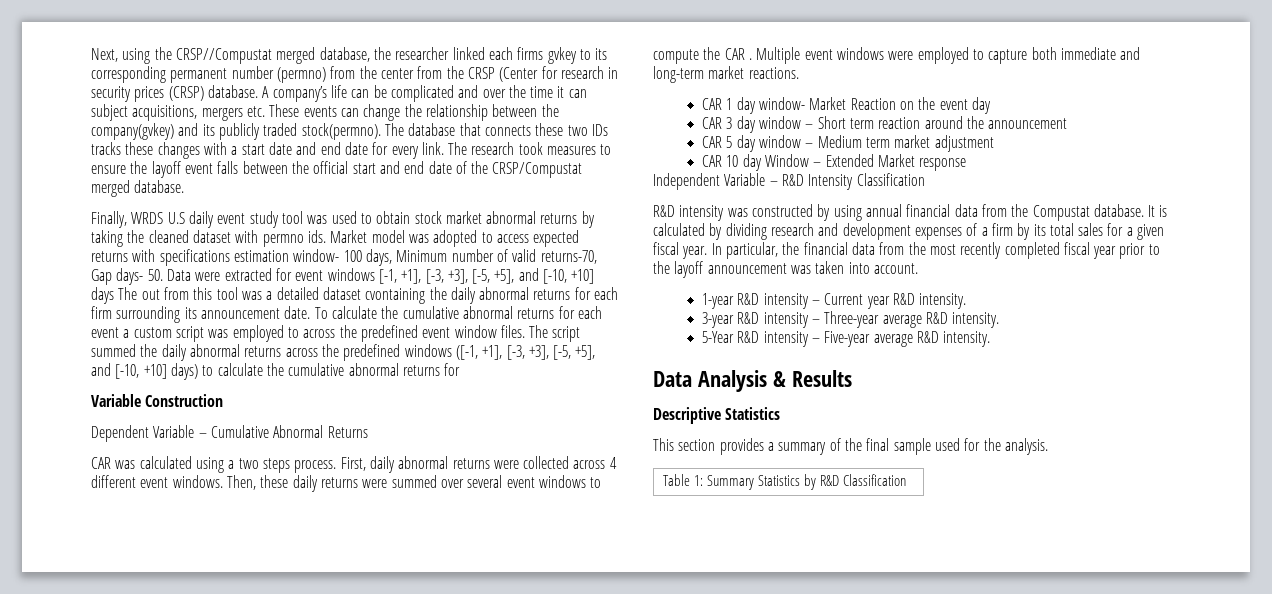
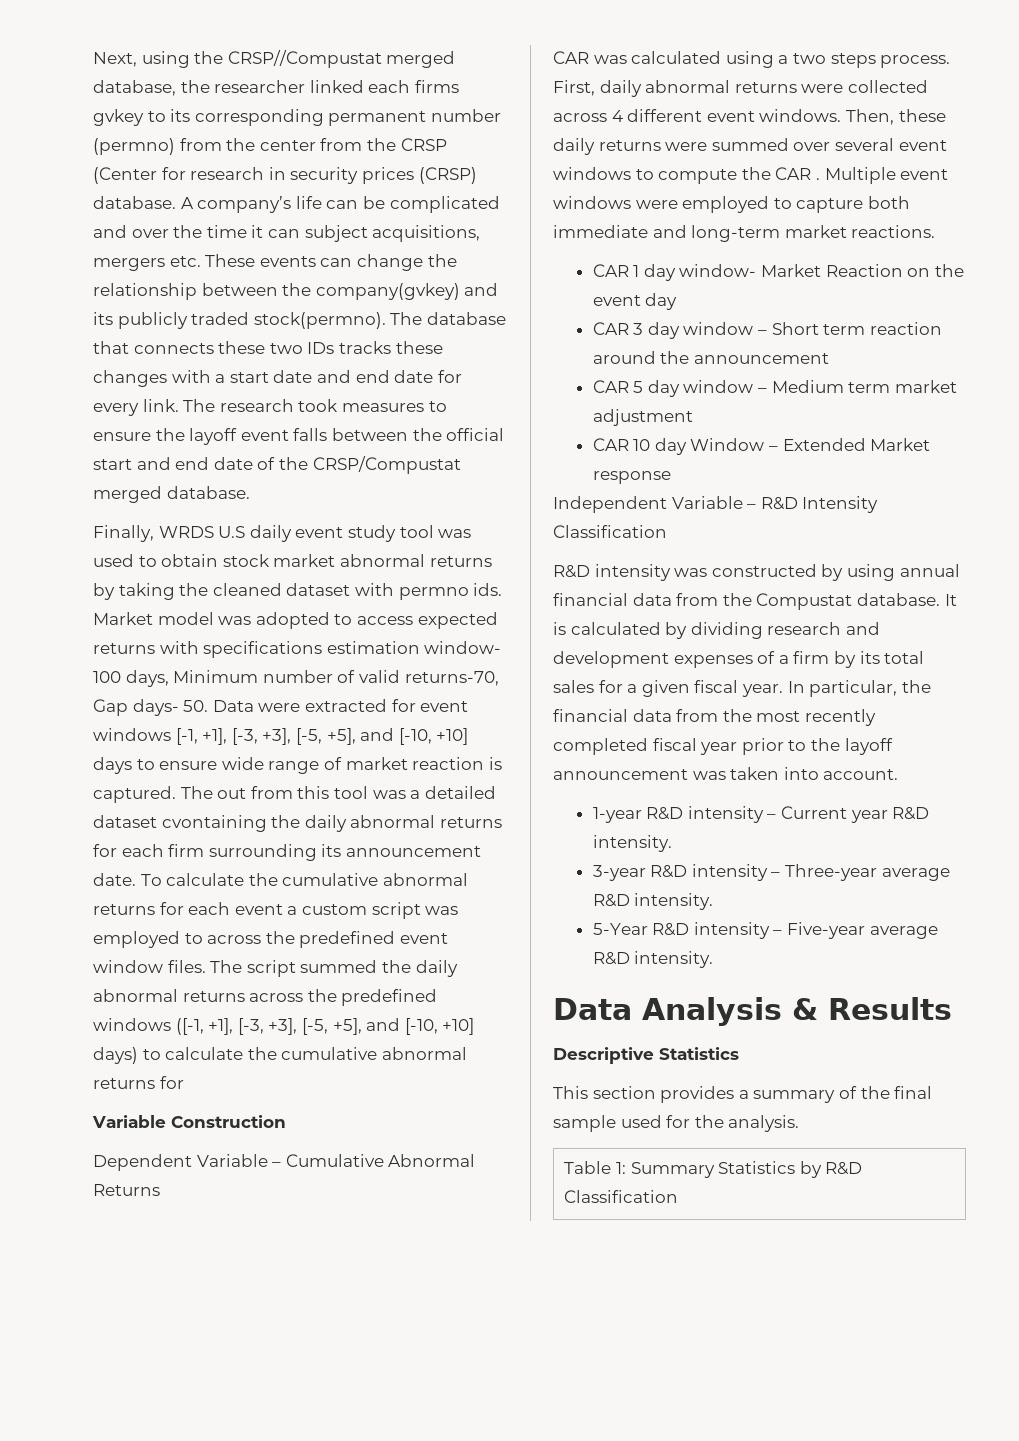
(114, 295) none -> [136,757,502,774] [93,786,176,803] to ensure wide range of market reaction is captured.

